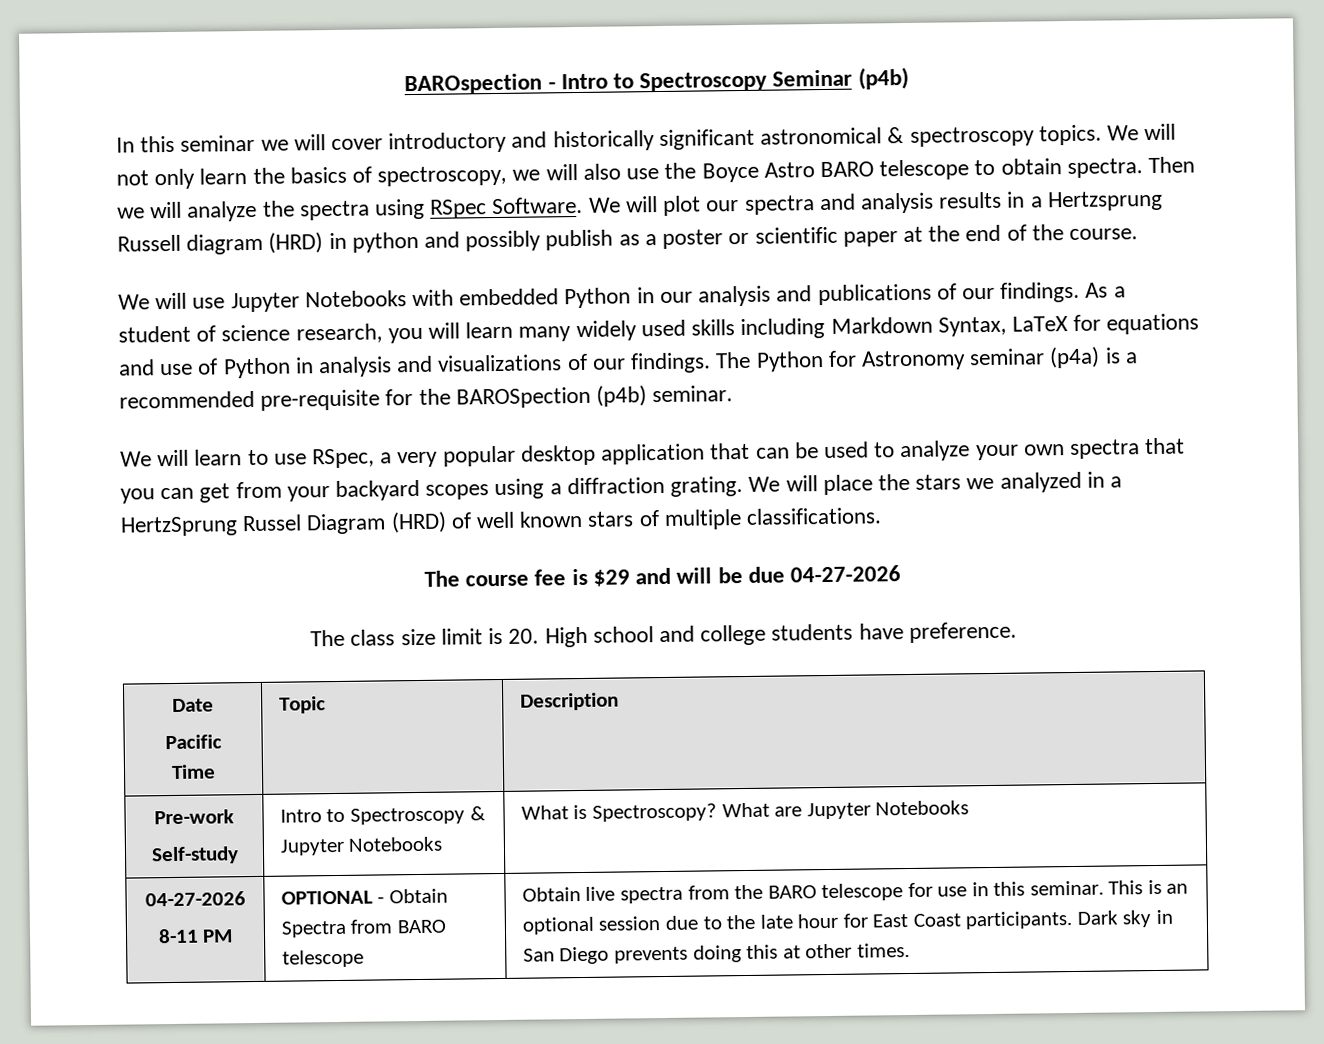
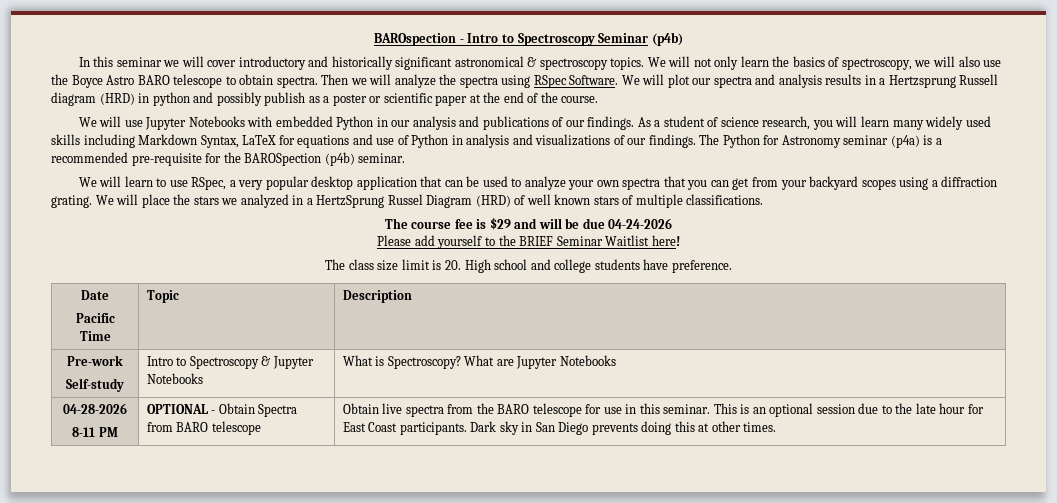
[789,565,901,583] 04-27-2026 -> [608,218,673,229] [377,235,680,249] 04-24-2026 // Please add yourself to the BRIEF Seminar Waitlist here!
[144,891,246,907] 04-27-2026 -> [63,403,127,414] 04-28-2026

